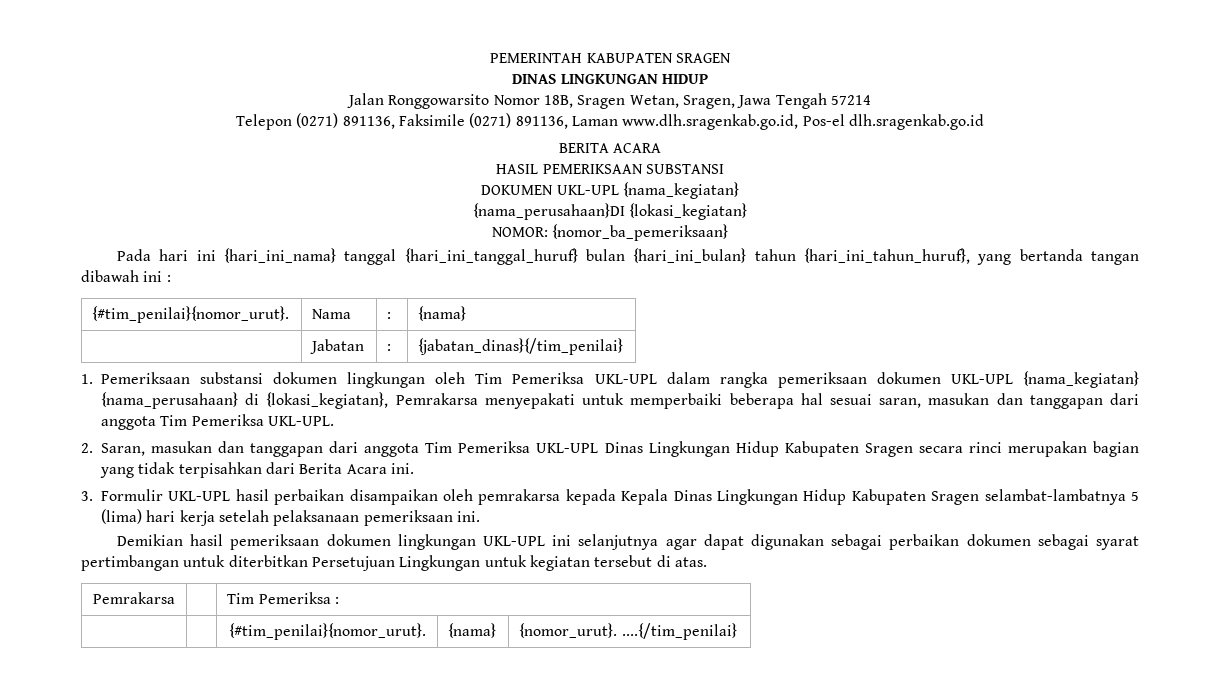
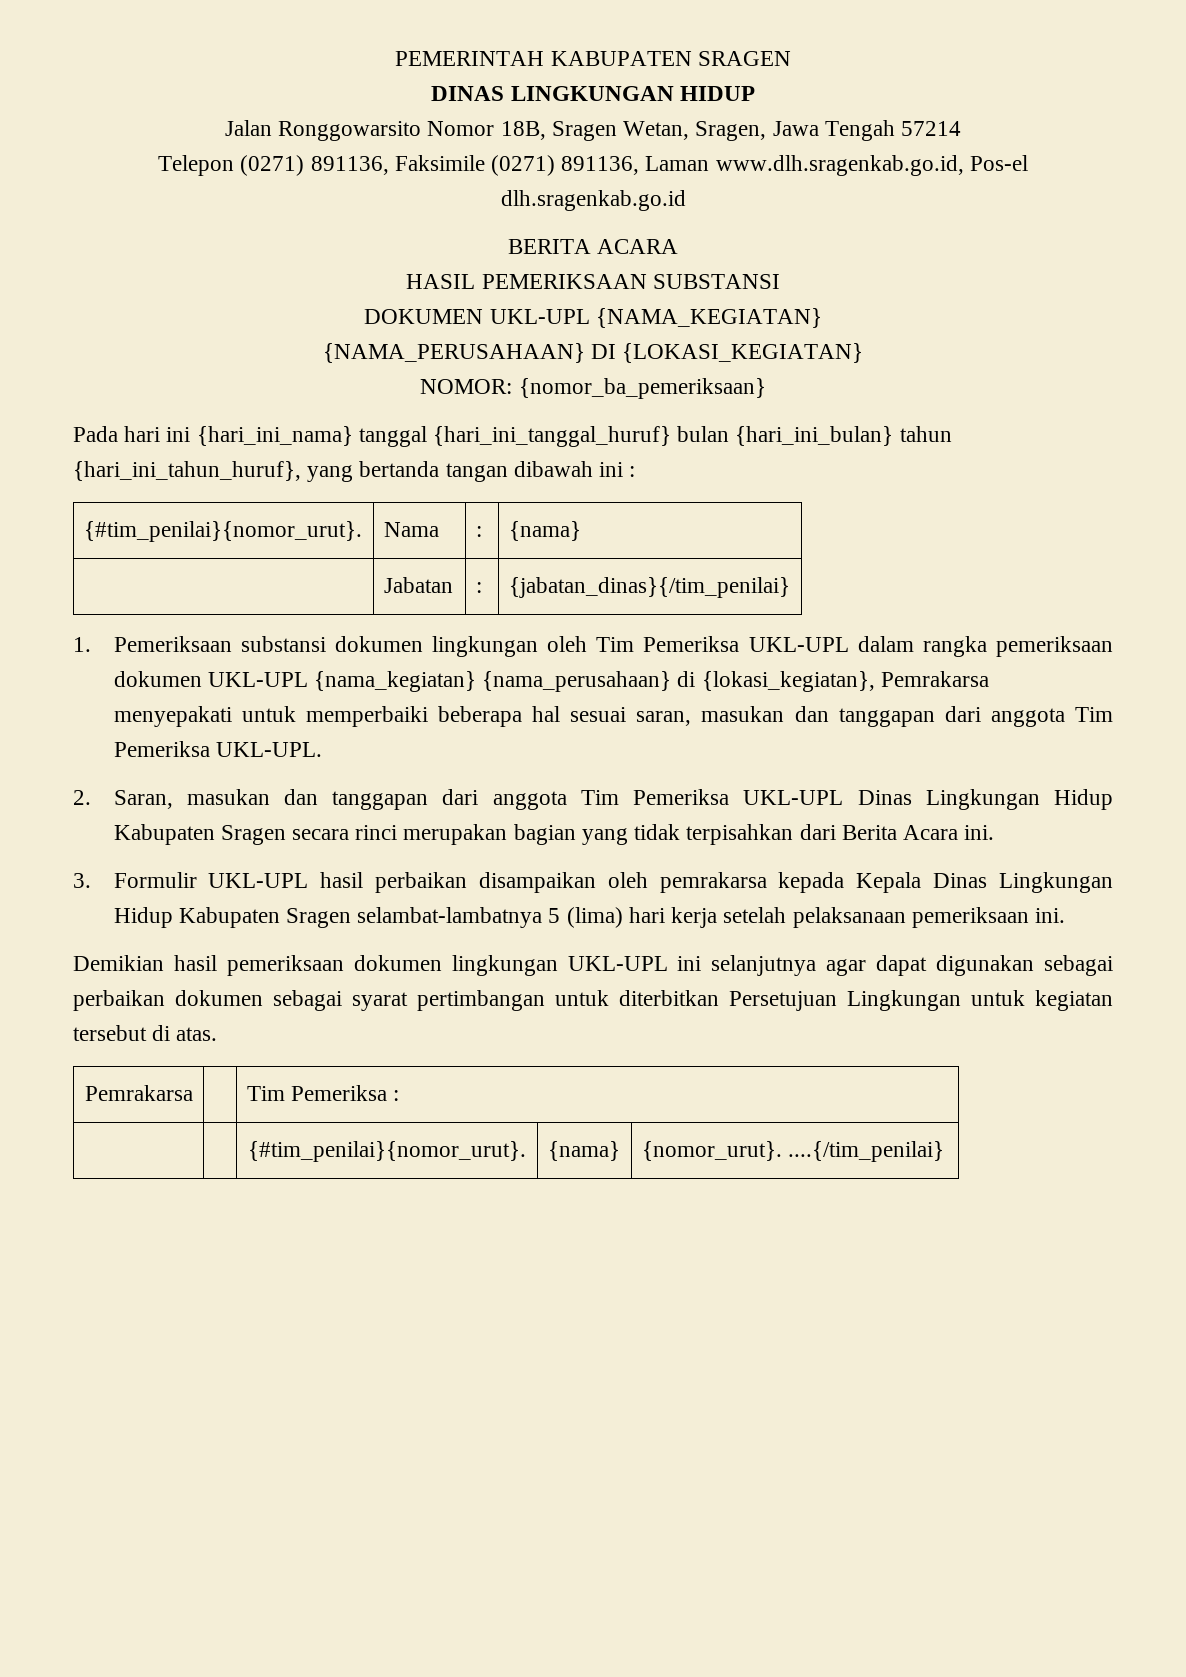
[622,182,739,199] [472,203,748,220] {nama_kegiatan} // {nama_perusahaan}DI {lokasi_kegiatan} -> [595,308,822,328] [322,343,864,363] {NAMA_KEGIATAN} // {NAMA_PERUSAHAAN} DI {LOKASI_KEGIATAN}

